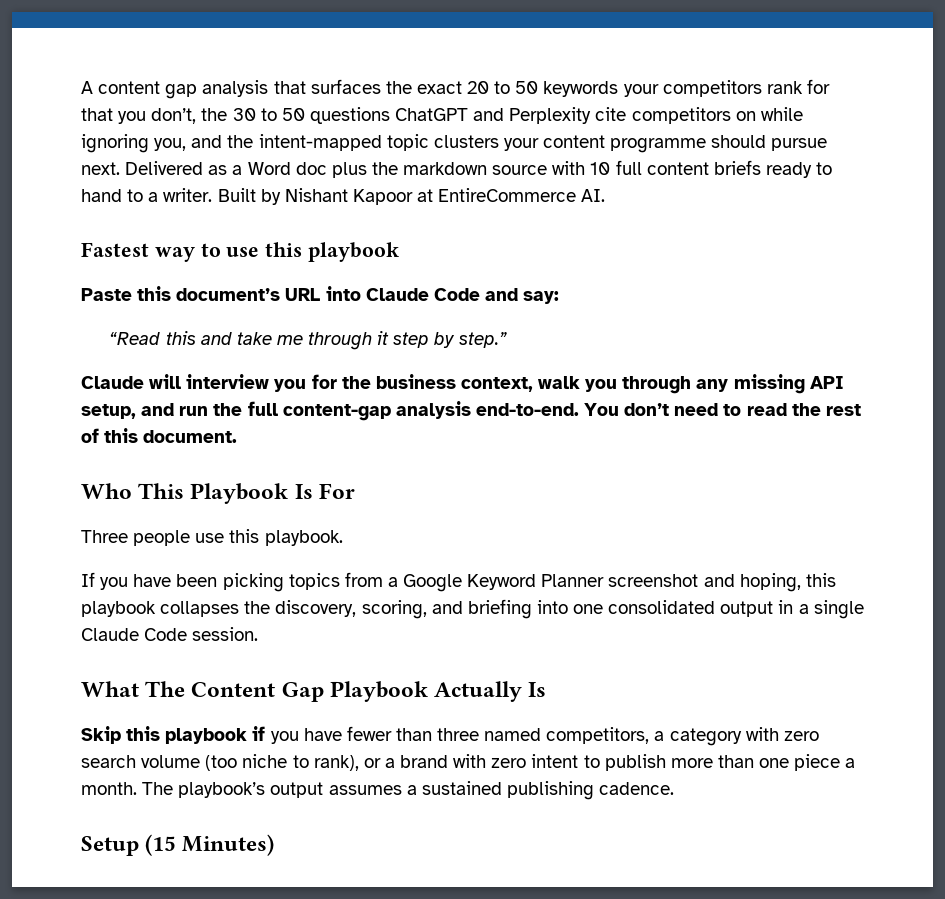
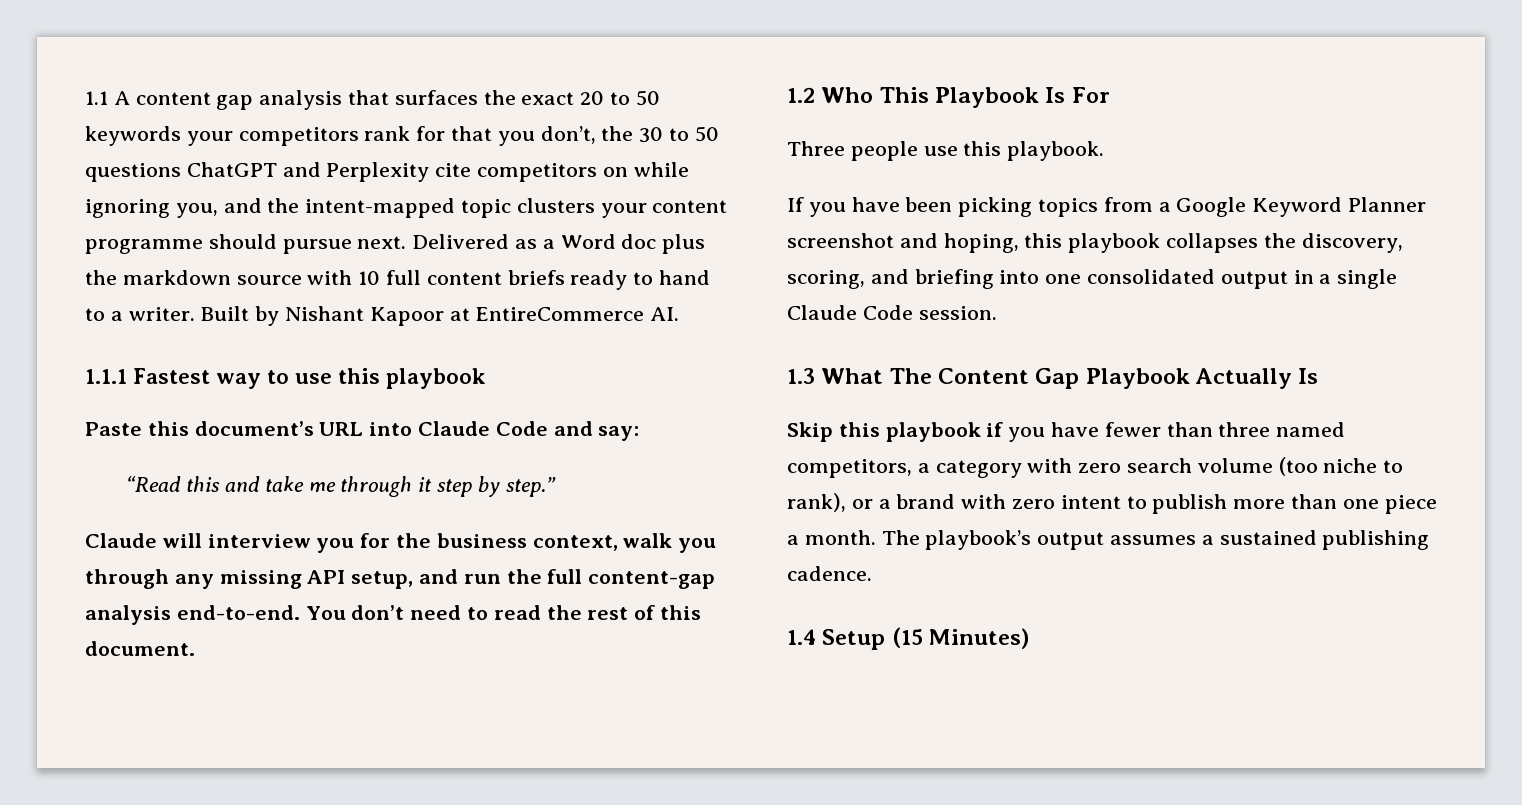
(81, 87) none -> [85,91,108,105] 1.1
(606, 195) none -> [85,369,127,384] 1.1.1
(238, 436) none -> [787,87,815,103] 1.2
(259, 634) none -> [787,368,815,384] 1.3
(675, 788) none -> [787,629,816,645] 1.4

